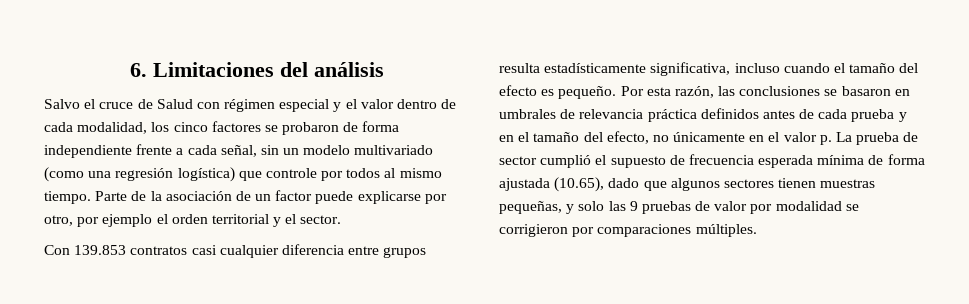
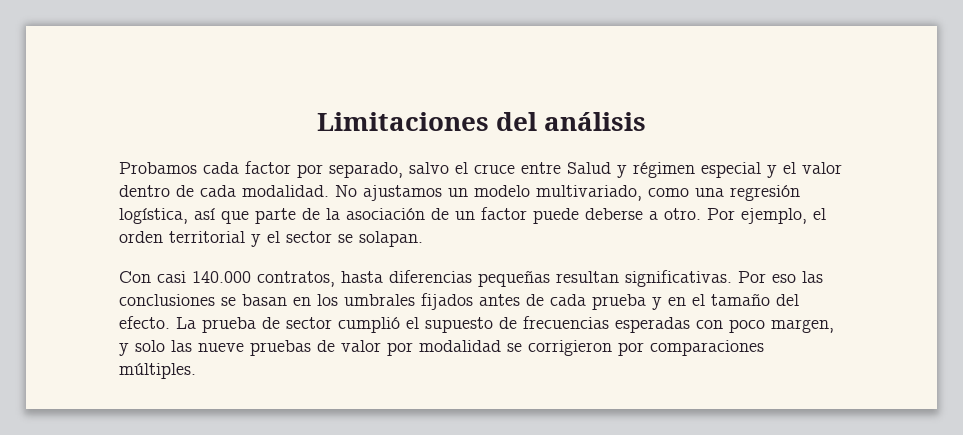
[130,63,147,77] 6. -> (316, 121) none
[44,99,220,109] Salvo el cruce de Salud con -> [119,161,627,178] Probamos cada factor por separado, salvo el cruce entre Salud y
[77,121,400,135] [44,144,434,158] [44,167,442,182] [44,191,128,204] modalidad, los cinco factores se probaron de forma independiente frente a cada señal, sin un modelo multivariado (como una regresión logística) que controle por todos al mismo tiempo. Parte -> [242,185,800,201] [119,208,296,224] modalidad. No ajustamos un modelo multivariado, como una regresión logística, así que parte
[357,191,447,204] [44,214,153,227] explicarse por otro, por ejemplo -> [585,208,807,224] deberse a otro. Por ejemplo,
[300,215,342,224] [44,244,427,258] [499,62,919,76] [499,85,910,99] [499,108,759,122] sector. // Con 139.853 contratos casi cualquier diferencia entre grupos resulta estadísticamente significativa, incluso cuando el tamaño del efecto es pequeño. Por esta razón, las conclusiones se basaron en umbrales de relevancia práctica definidos -> [286,231,423,247] [119,270,823,287] [119,293,473,310] sector se solapan. // Con casi 140.000 contratos, hasta diferencias pequeñas resultan significativas. Por eso las conclusiones se basan en los umbrales fijados
[606,131,832,145] efecto, no únicamente en el valor p. -> [119,316,170,329] efecto.
[688,154,925,168] [499,177,876,192] [499,201,562,214] frecuencia esperada mínima de forma ajustada (10.65), dado que algunos sectores tienen muestras pequeñas, -> [523,316,834,333] frecuencias esperadas con poco margen,
[629,201,638,211] 9 -> [198,343,244,352] nueve

